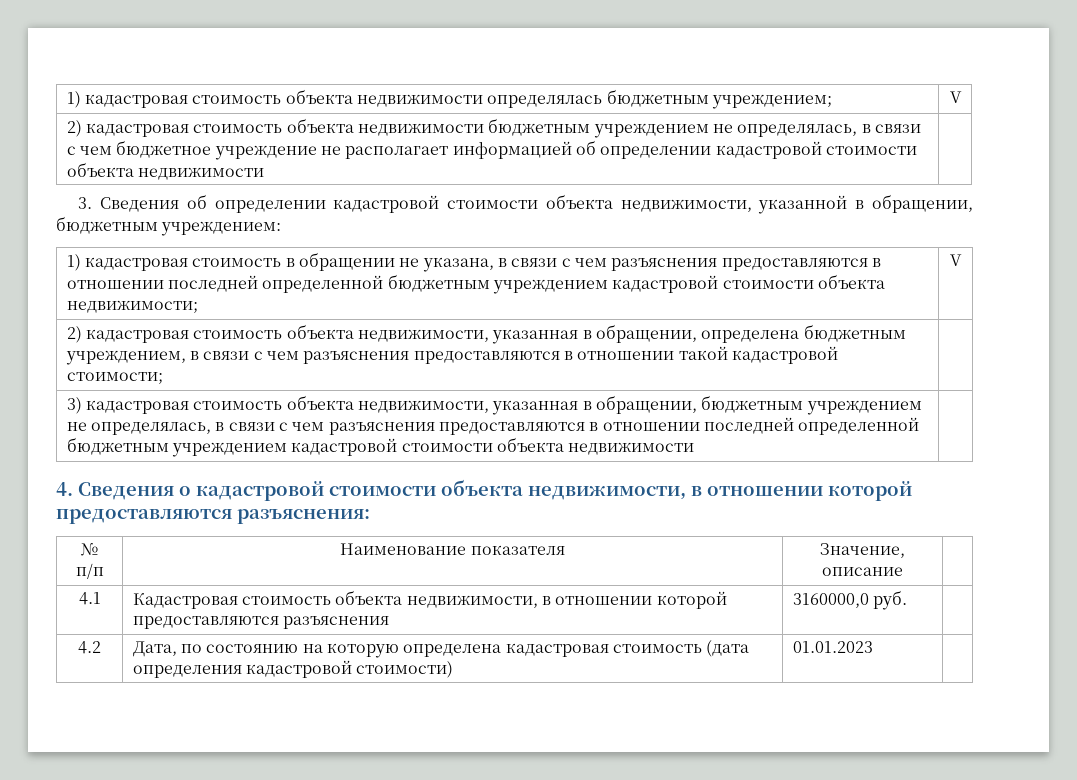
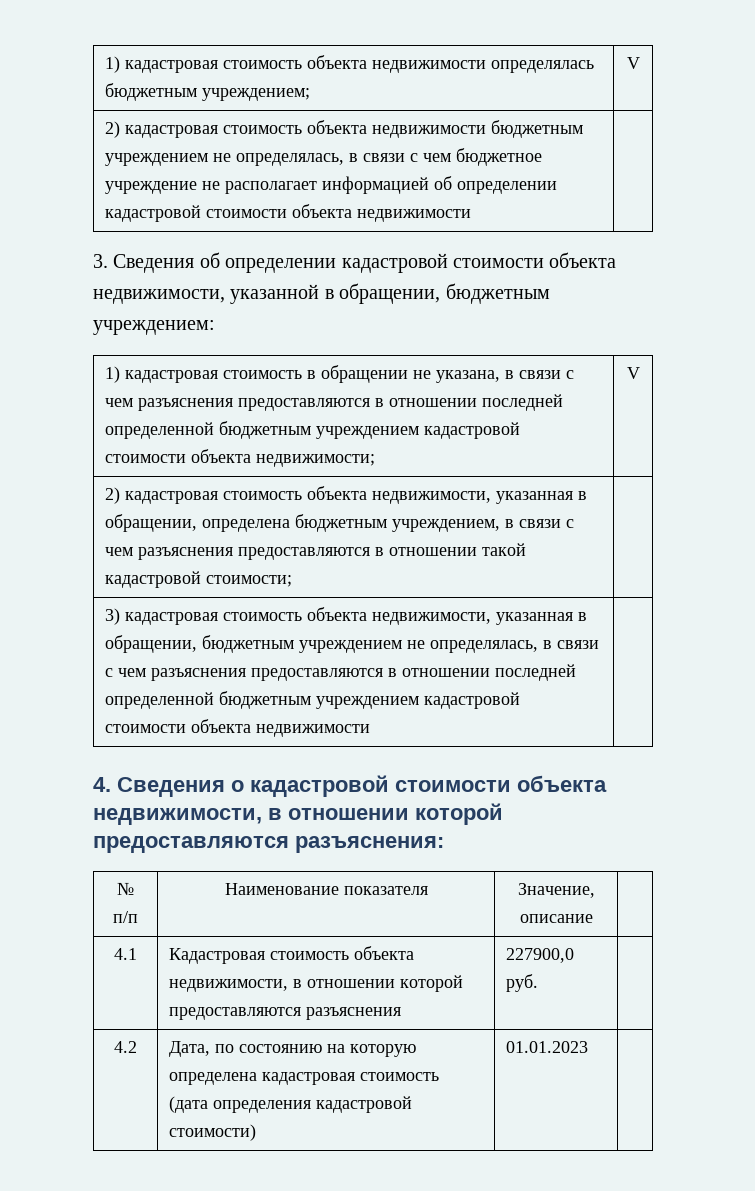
[792,593,869,608] 3160000,0 -> [506,948,575,963] 227900,0

